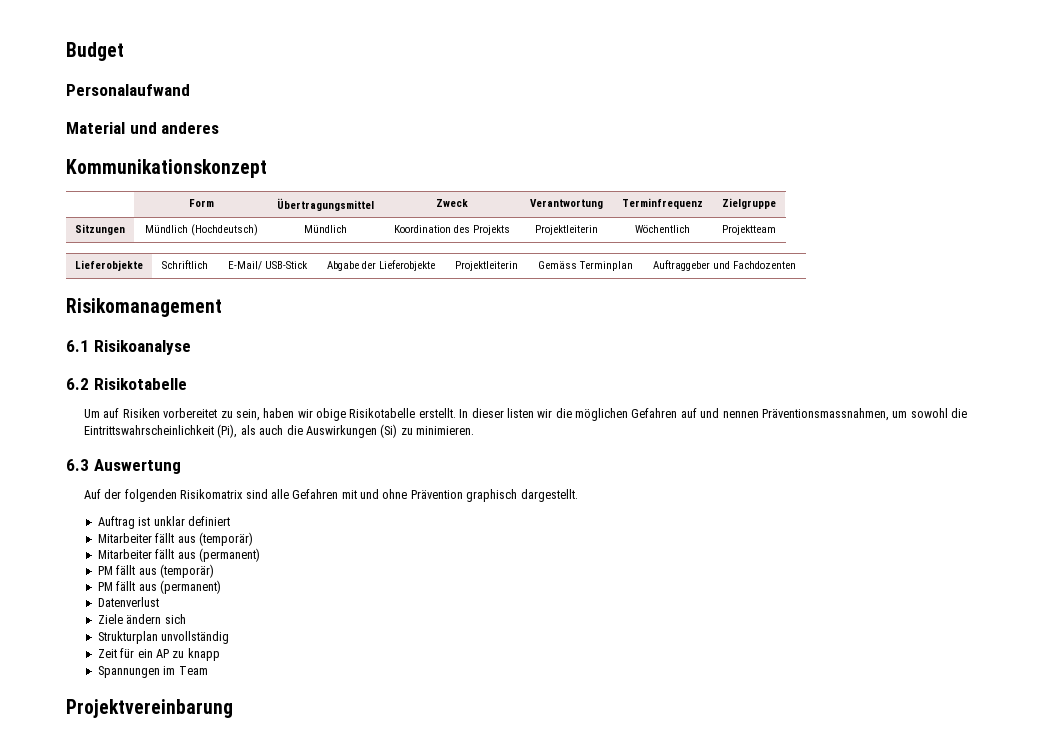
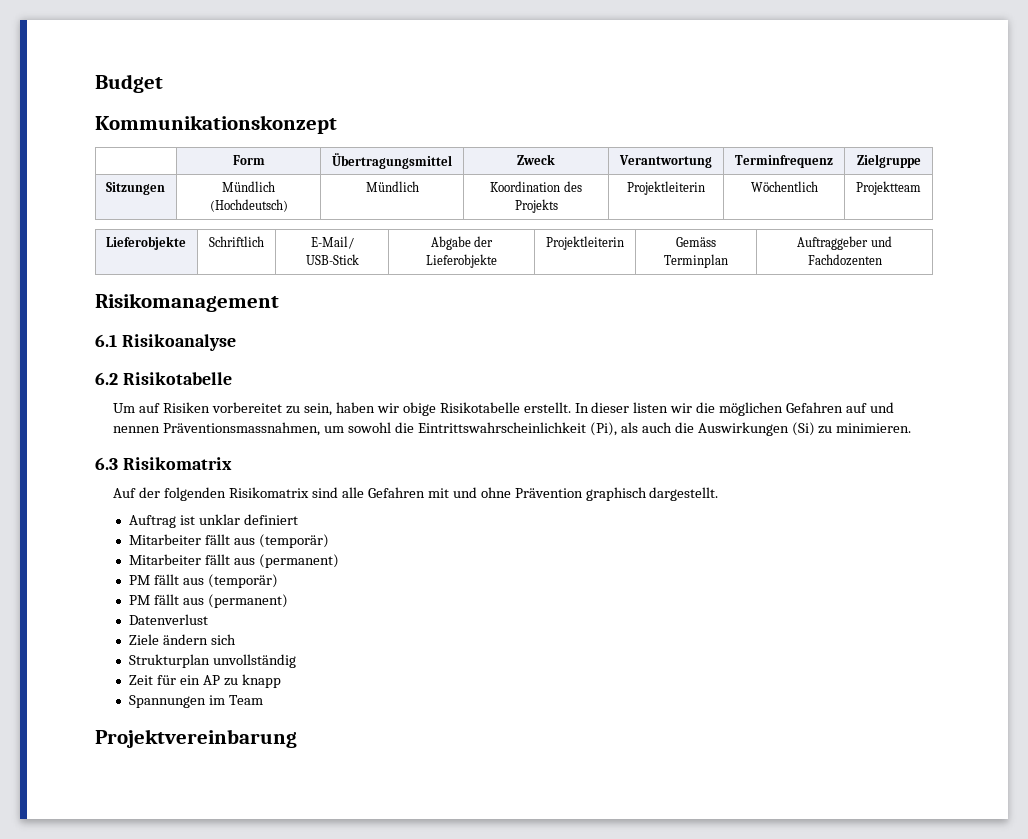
[66,84,190,96] [66,122,220,134] // Personalaufwand // Material und anderes -> (163, 83) none
[93,459,181,474] Auswertung -> [122,457,232,470] Risikomatrix

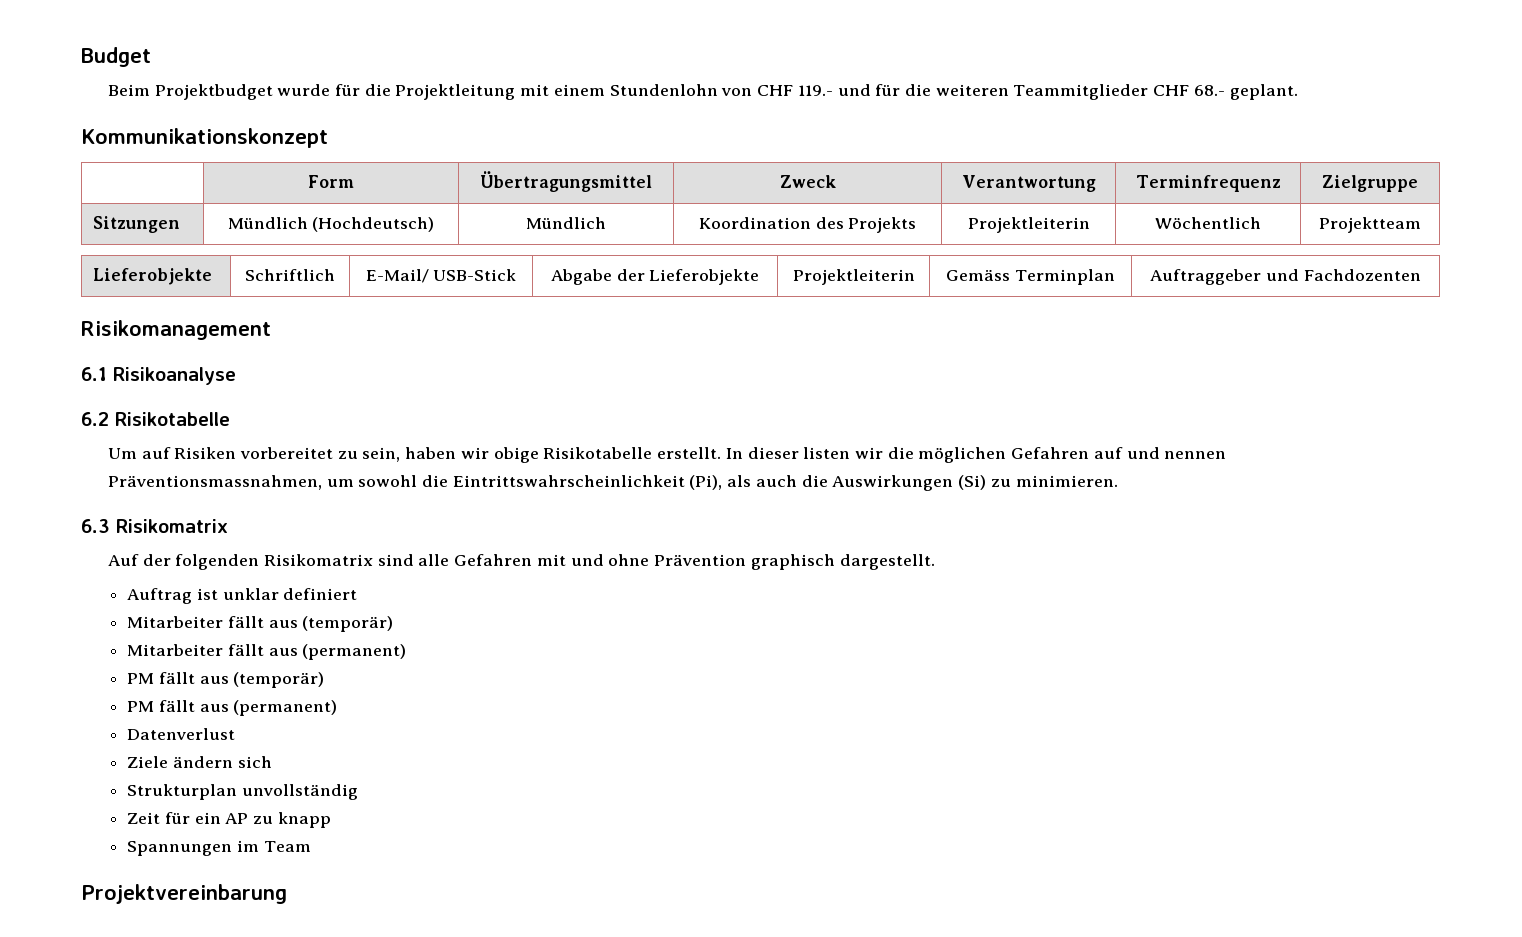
(163, 83) none -> [107,84,1298,100] // Beim Projektbudget wurde für die Projektleitung mit einem Stundenlohn von CHF 119.- und für die weiteren Teammitglieder CHF 68.- geplant.

